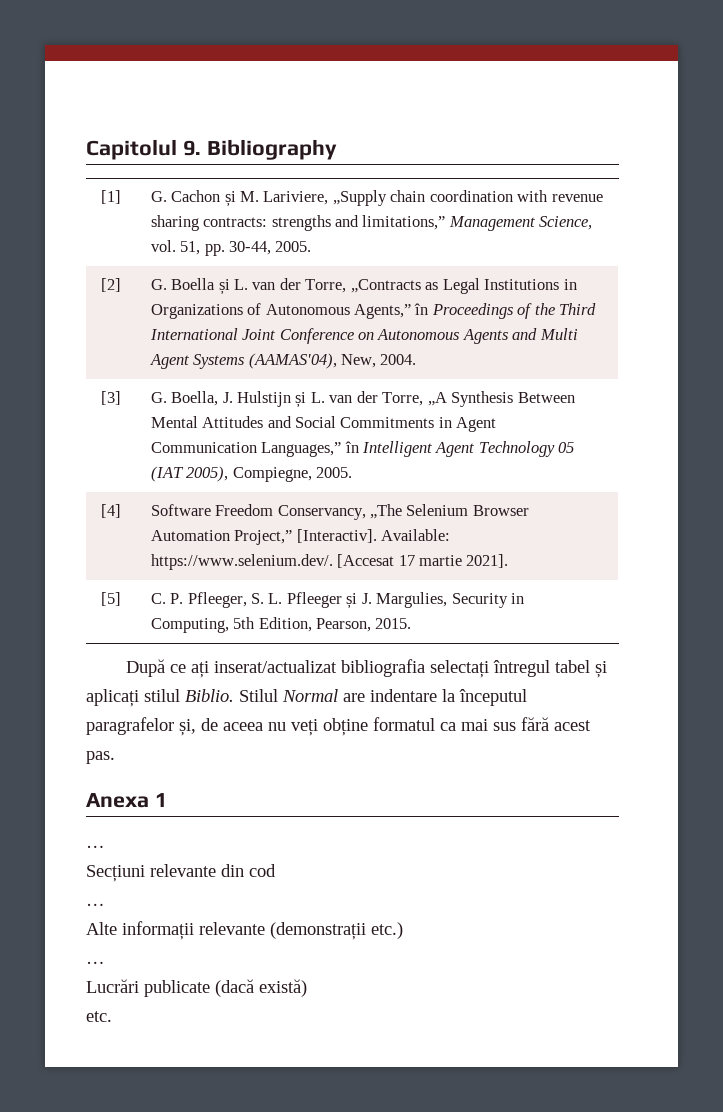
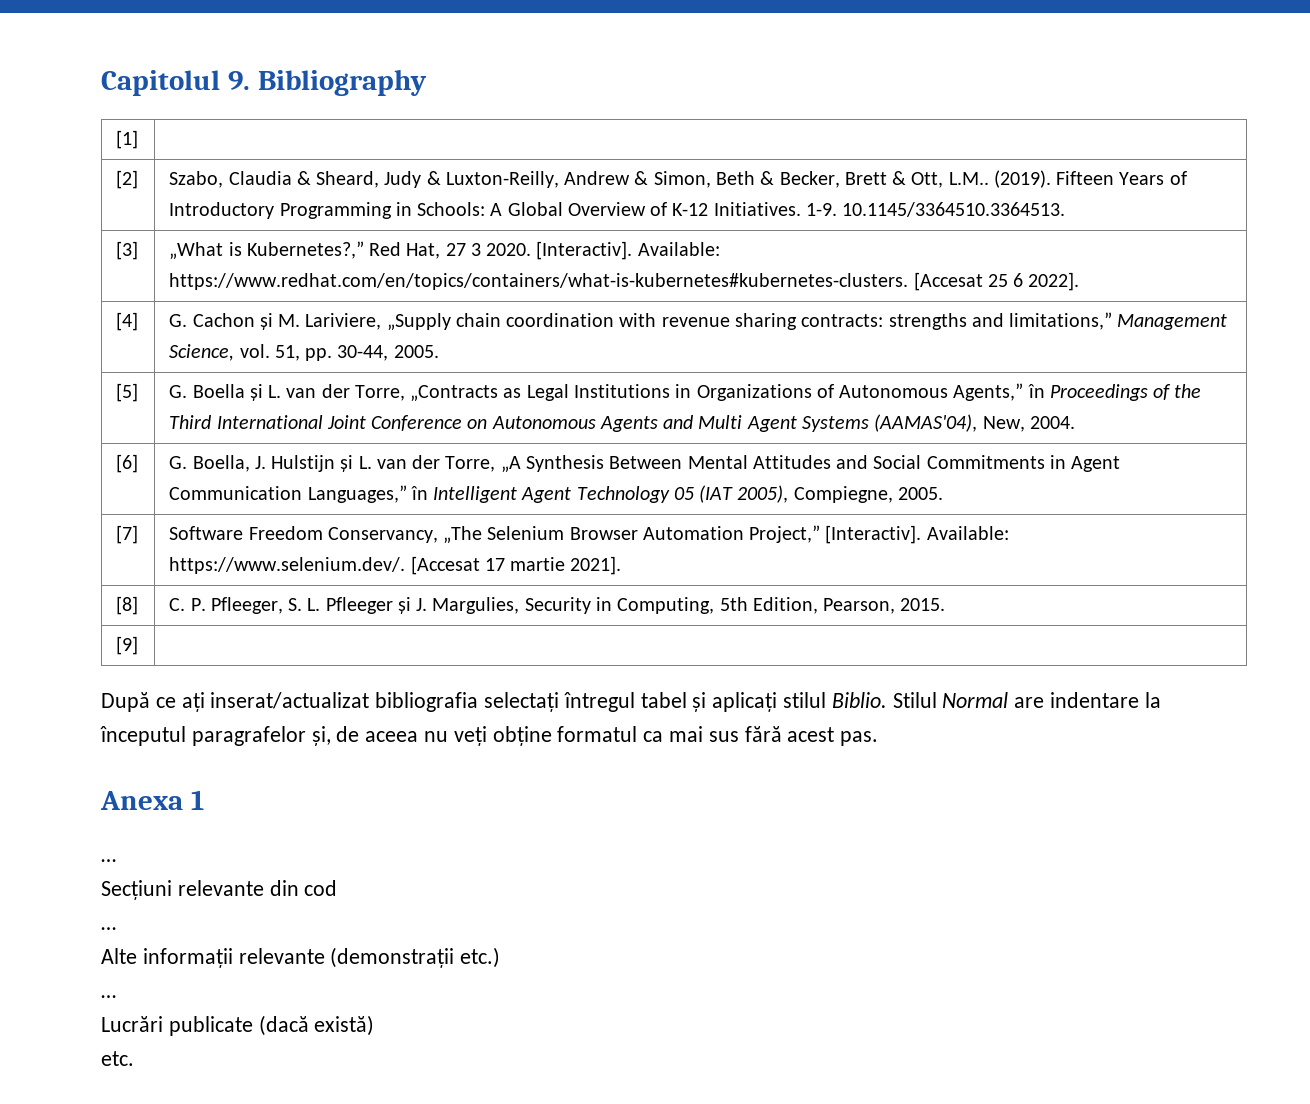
(121, 197) none -> [116,170,139,189] [169,170,1187,188] [169,202,1066,219] [116,241,139,260] [169,241,720,260] [169,272,1080,291] [116,312,139,331] // [2] | Szabo, Claudia & Sheard, Judy & Luxton-Reilly, Andrew & Simon, Beth & Becker, Brett & Ott, L.M.. (2019). Fifteen Years of Introductory Programming in Schools: A Global Overview of K-12 Initiatives. 1-9. 10.1145/3364510.3364513. // [3] | „What is Kubernetes?,” Red Hat, 27 3 2020. [Interactiv]. Available: https://www.redhat.com/en/topics/containers/what-is-kubernetes#kubernetes-clusters. [Accesat 25 6 2022]. // [4] |
[100,278,121,292] [2] -> [116,383,139,402] [5]
[100,391,121,405] [3] -> [116,454,139,473] [6]
[100,504,121,518] [4] -> [116,525,139,544] [7]
[100,592,121,606] [5] -> [116,596,139,615] [8]
(412, 623) none -> [116,636,139,655] // [9] |

